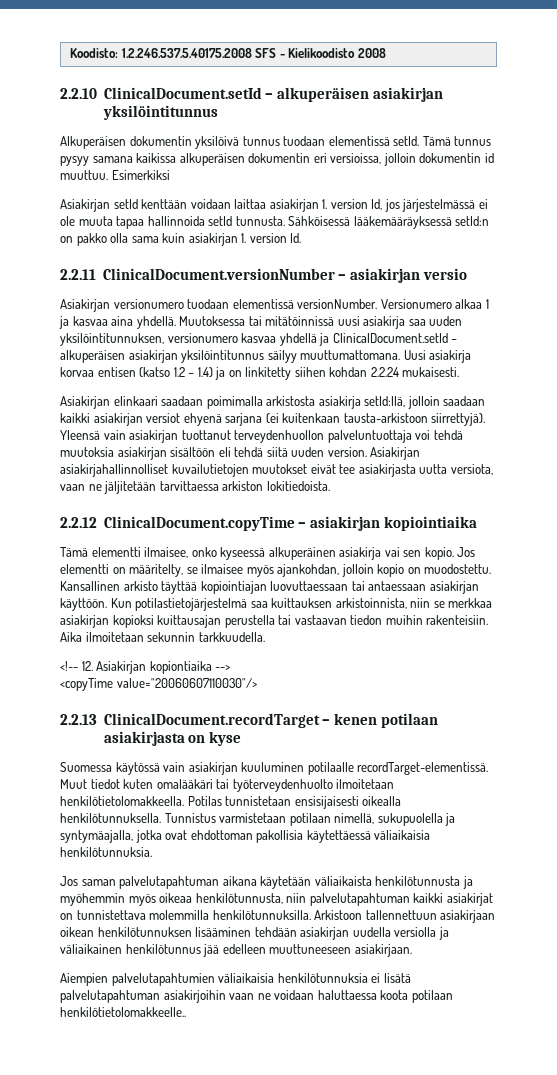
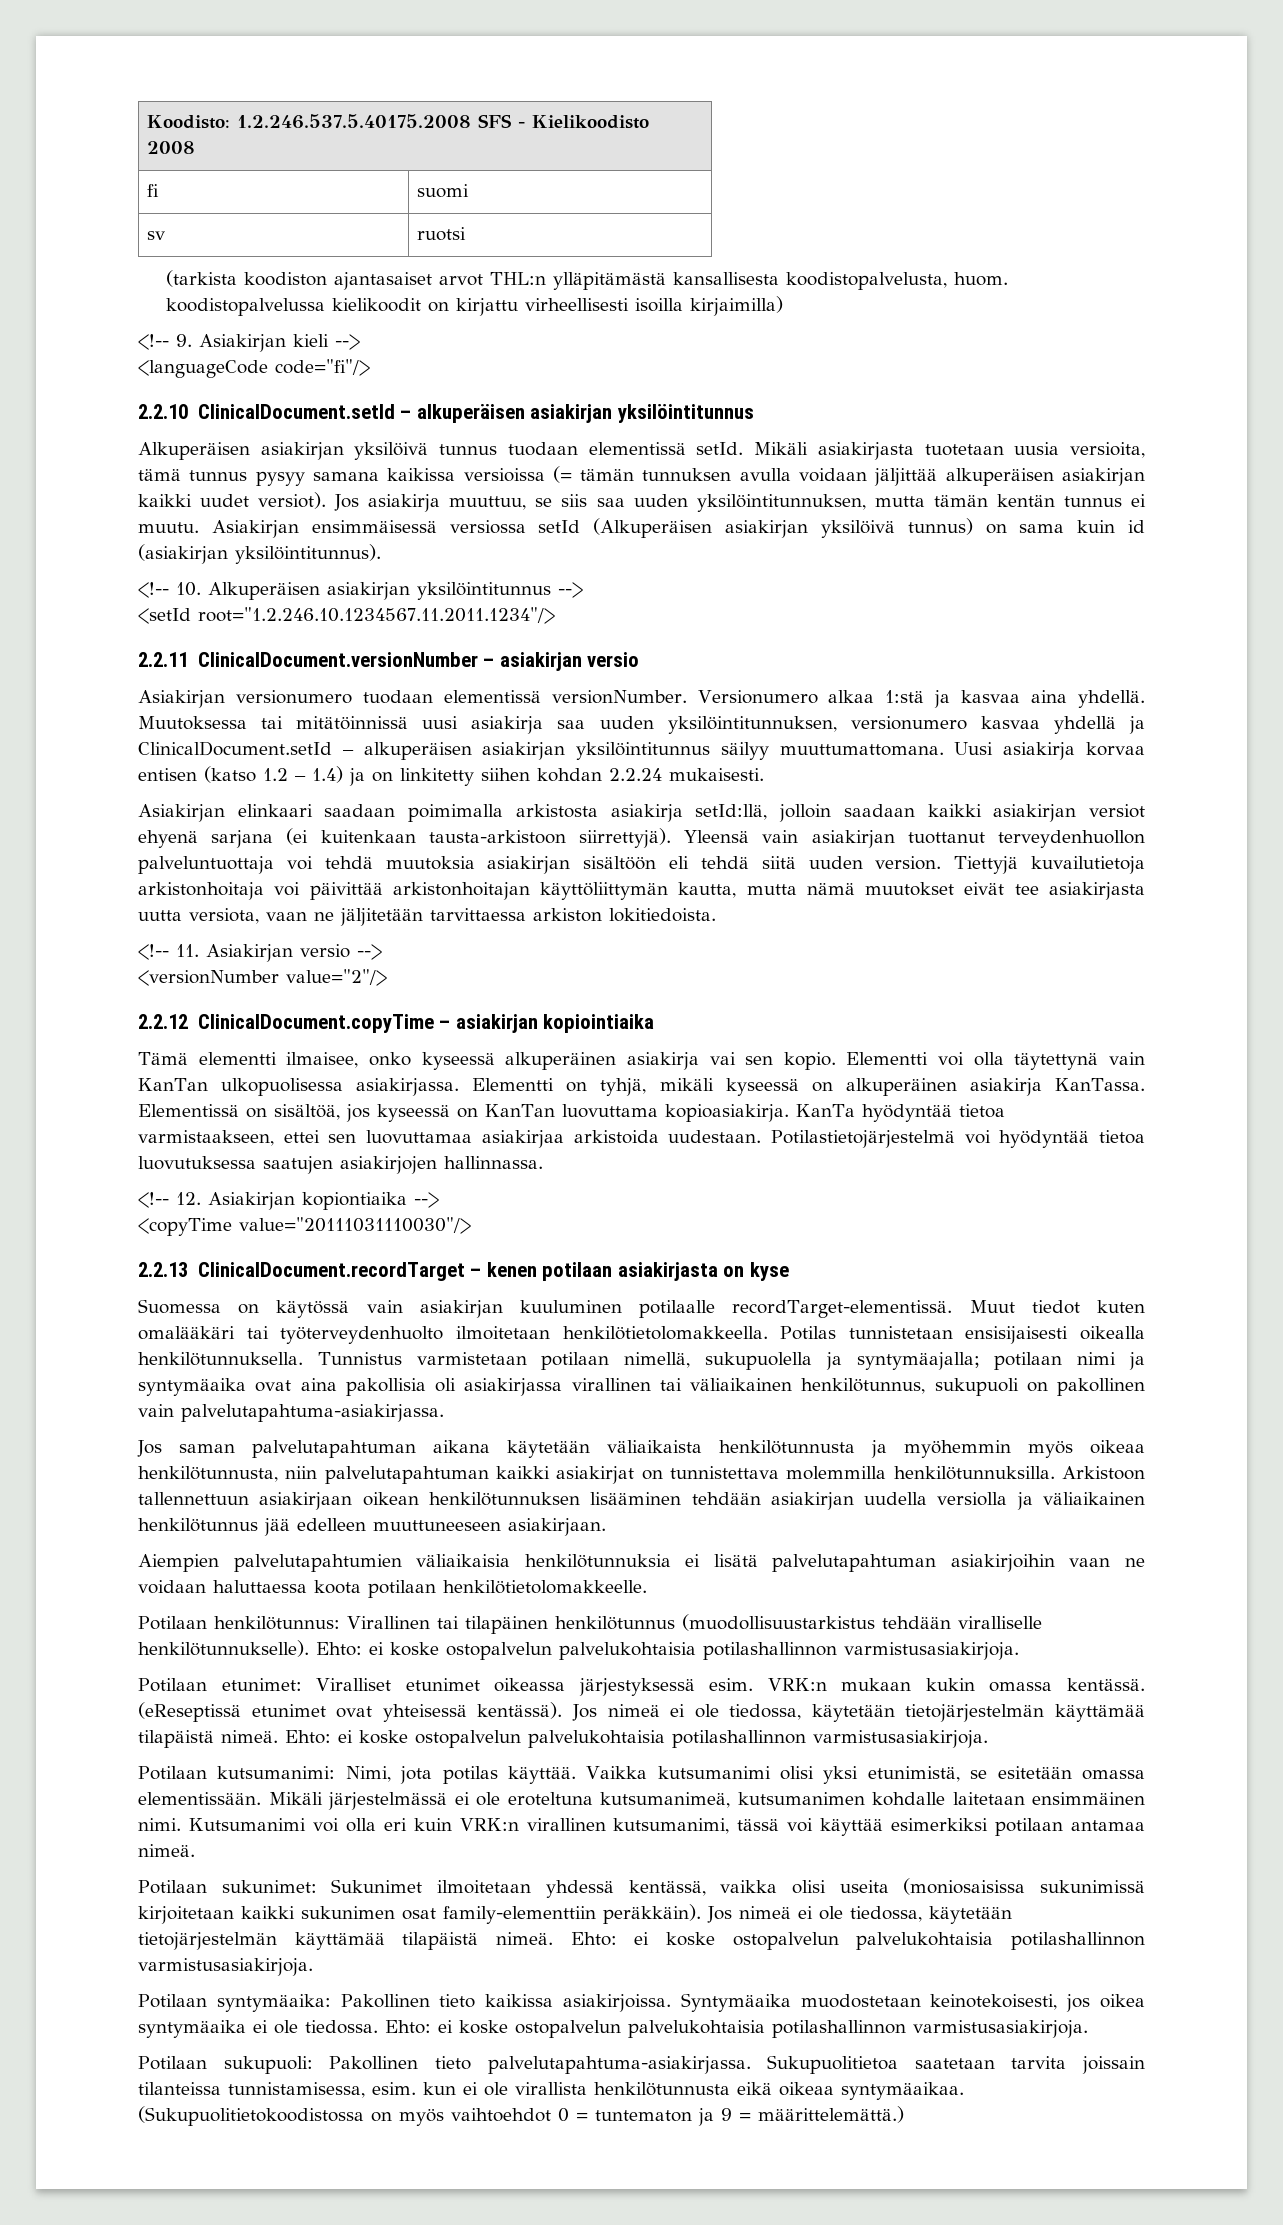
(386, 53) none -> [146,184,159,197] [416,184,469,198] [146,231,165,240] [416,227,466,241] [165,270,1008,290] [165,296,783,316] [138,334,360,352] [138,359,370,378] // fi | suomi // sv | ruotsi // (tarkista koodiston ajantasaiset arvot THL:n ylläpitämästä kansallisesta koodistopalvelusta, huom. koodistopalvelussa kielikoodit on kirjattu virheellisesti isoilla kirjaimilla) // <!-- 9. Asiakirjan kieli --> // <languageCode code="fi"/>
[129,136,192,146] dokumentin -> [260,442,344,460] asiakirjan
[422,136,492,146] [60,153,494,166] [60,170,170,180] [60,199,488,212] [60,216,490,229] [60,233,302,246] Tämä tunnus pysyy samana kaikissa alkuperäisen dokumentin eri versioissa, jolloin dokumentin id muuttuu. Esimerkiksi // Asiakirjan setId kenttään voidaan laittaa asiakirjan 1. version Id, jos järjestelmässä ei ole muuta tapaa hallinnoida setId tunnusta. Sähköisessä lääkemääräyksessä setId:n on pakko olla sama kuin asiakirjan 1. version Id. -> [754,442,1146,460] [138,466,1145,486] [138,492,1147,512] [138,518,1145,538] [138,544,381,564] [138,582,583,600] [138,607,555,624] Mikäli asiakirjasta tuotetaan uusia versioita, tämä tunnus pysyy samana kaikissa versioissa (= tämän tunnuksen avulla voidaan jäljittää alkuperäisen asiakirjan kaikki uudet versiot). Jos asiakirja muuttuu, se siis saa uuden yksilöintitunnuksen, mutta tämän kentän tunnus ei muutu. Asiakirjan ensimmäisessä versiossa setId (Alkuperäisen asiakirjan yksilöivä tunnus) on sama kuin id (asiakirjan yksilöintitunnus). // <!-- 10. Alkuperäisen asiakirjan yksilöintitunnus --> // <setId root="1.2.246.10.1234567.11.2011.1234"/>
[485,299,489,309] 1 -> [885,690,925,703] 1:stä
[370,447,421,460] [60,464,249,477] Asiakirjan asiakirjahallinnolliset kuvailutietojen -> [954,856,1146,874] [138,882,855,900] Tiettyjä kuvailutietoja arkistonhoitaja voi päivittää arkistonhoitajan käyttöliittymän kautta, mutta nämä
(330, 486) none -> [138,944,382,962] [138,969,387,986] // <!-- 11. Asiakirjan versio --> // <versionNumber value="2"/>
[457,547,476,557] [60,564,492,577] [60,581,479,594] [60,598,493,611] [60,615,489,628] [60,632,265,642] Jos elementti on määritelty, se ilmaisee myös ajankohdan, jolloin kopio on muodostettu. Kansallinen arkisto täyttää kopiointiajan luovuttaessaan tai antaessaan asiakirjan käyttöön. Kun potilastietojärjestelmä saa kuittauksen arkistoinnista, niin se merkkaa asiakirjan kopioksi kuittausajan perustella tai vastaavan tiedon muihin rakenteisiin. Aika ilmoitetaan sekunnin tarkkuudella. -> [846,1052,1145,1070] [138,1078,1146,1096] [138,1104,1005,1122] [138,1130,1146,1148] [138,1156,543,1174] Elementti voi olla täytettynä vain KanTan ulkopuolisessa asiakirjassa. Elementti on tyhjä, mikäli kyseessä on alkuperäinen asiakirja KanTassa. Elementissä on sisältöä, jos kyseessä on KanTan luovuttama kopioasiakirja. KanTa hyödyntää tietoa varmistaakseen, ettei sen luovuttamaa asiakirjaa arkistoida uudestaan. Potilastietojärjestelmä voi hyödyntää tietoa luovutuksessa saatujen asiakirjojen hallinnassa.
[116,678,257,688] value="20060607110030"/> -> [239,1217,471,1234] value="20111031110030"/>
(112, 767) none -> [238,1304,260,1314] on
[60,830,431,843] [60,847,152,857] syntymäajalla, jotka ovat ehdottoman pakollisia käytettäessä väliaikaisia henkilötunnuksia. -> [856,1352,1146,1370] [138,1378,1145,1396] [138,1404,444,1422] syntymäajalla; potilaan nimi ja syntymäaika ovat aina pakollisia oli asiakirjassa virallinen tai väliaikainen henkilötunnus, sukupuoli on pakollinen vain palvelutapahtuma-asiakirjassa.
[60,1007,186,1017] henkilötietolomakkeelle.. -> [443,1580,647,1594] [138,1614,1042,1634] [138,1640,1019,1660] [138,1678,1145,1696] [138,1702,1146,1722] [138,1730,988,1748] [138,1766,1145,1784] [138,1792,1145,1810] [138,1818,1145,1836] [138,1844,195,1857] [138,1878,1146,1898] [138,1904,1012,1924] [138,1932,1145,1950] [138,1958,313,1976] [138,1993,1145,2012] [138,2020,1088,2038] [138,2055,1145,2074] [138,2082,964,2100] [138,2106,904,2126] henkilötietolomakkeelle. // Potilaan henkilötunnus: Virallinen tai tilapäinen henkilötunnus (muodollisuustarkistus tehdään viralliselle henkilötunnukselle). Ehto: ei koske ostopalvelun palvelukohtaisia potilashallinnon varmistusasiakirjoja. // Potilaan etunimet: Viralliset etunimet oikeassa järjestyksessä esim. VRK:n mukaan kukin omassa kentässä. (eReseptissä etunimet ovat yhteisessä kentässä). Jos nimeä ei ole tiedossa, käytetään tietojärjestelmän käyttämää tilapäistä nimeä. Ehto: ei koske ostopalvelun palvelukohtaisia potilashallinnon varmistusasiakirjoja. // Potilaan kutsumanimi: Nimi, jota potilas käyttää. Vaikka kutsumanimi olisi yksi etunimistä, se esitetään omassa elementissään. Mikäli järjestelmässä ei ole eroteltuna kutsumanimeä, kutsumanimen kohdalle laitetaan ensimmäinen nimi. Kutsumanimi voi olla eri kuin VRK:n virallinen kutsumanimi, tässä voi käyttää esimerkiksi potilaan antamaa nimeä. // Potilaan sukunimet: Sukunimet ilmoitetaan yhdessä kentässä, vaikka olisi useita (moniosaisissa sukunimissä kirjoitetaan kaikki sukunimen osat family-elementtiin peräkkäin). Jos nimeä ei ole tiedossa, käytetään tietojärjestelmän käyttämää tilapäistä nimeä. Ehto: ei koske ostopalvelun palvelukohtaisia potilashallinnon varmistusasiakirjoja. // Potilaan syntymäaika: Pakollinen tieto kaikissa asiakirjoissa. Syntymäaika muodostetaan keinotekoisesti, jos oikea syntymäaika ei ole tiedossa. Ehto: ei koske ostopalvelun palvelukohtaisia potilashallinnon varmistusasiakirjoja. // Potilaan sukupuoli: Pakollinen tieto palvelutapahtuma-asiakirjassa. Sukupuolitietoa saatetaan tarvita joissain tilanteissa tunnistamisessa, esim. kun ei ole virallista henkilötunnusta eikä oikeaa syntymäaikaa. (Sukupuolitietokoodistossa on myös vaihtoehdot 0 = tuntematon ja 9 = määrittelemättä.)

